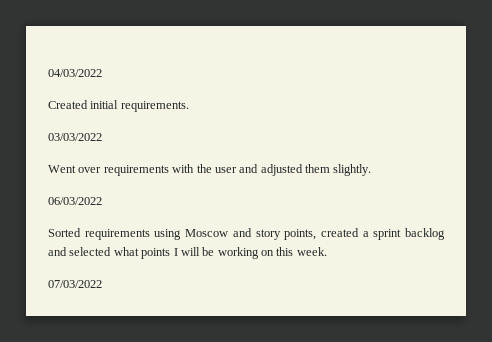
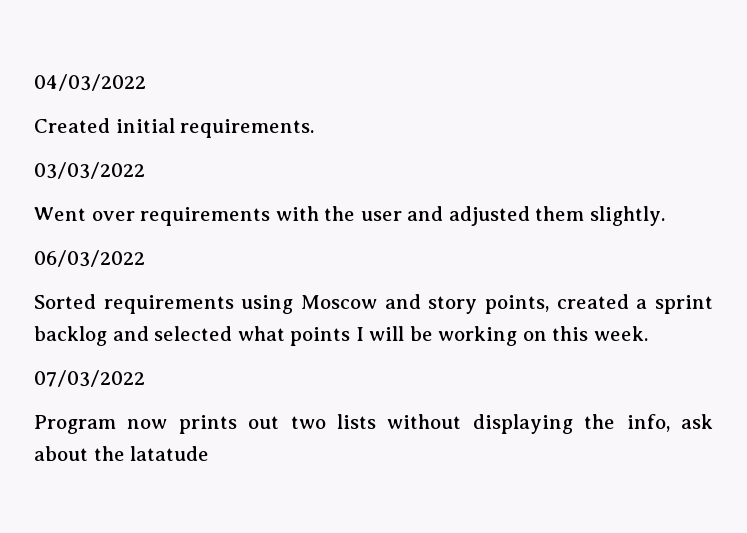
(102, 284) none -> [34,414,714,434] [34,446,210,461] // Program now prints out two lists without displaying the info, ask about the latatude

